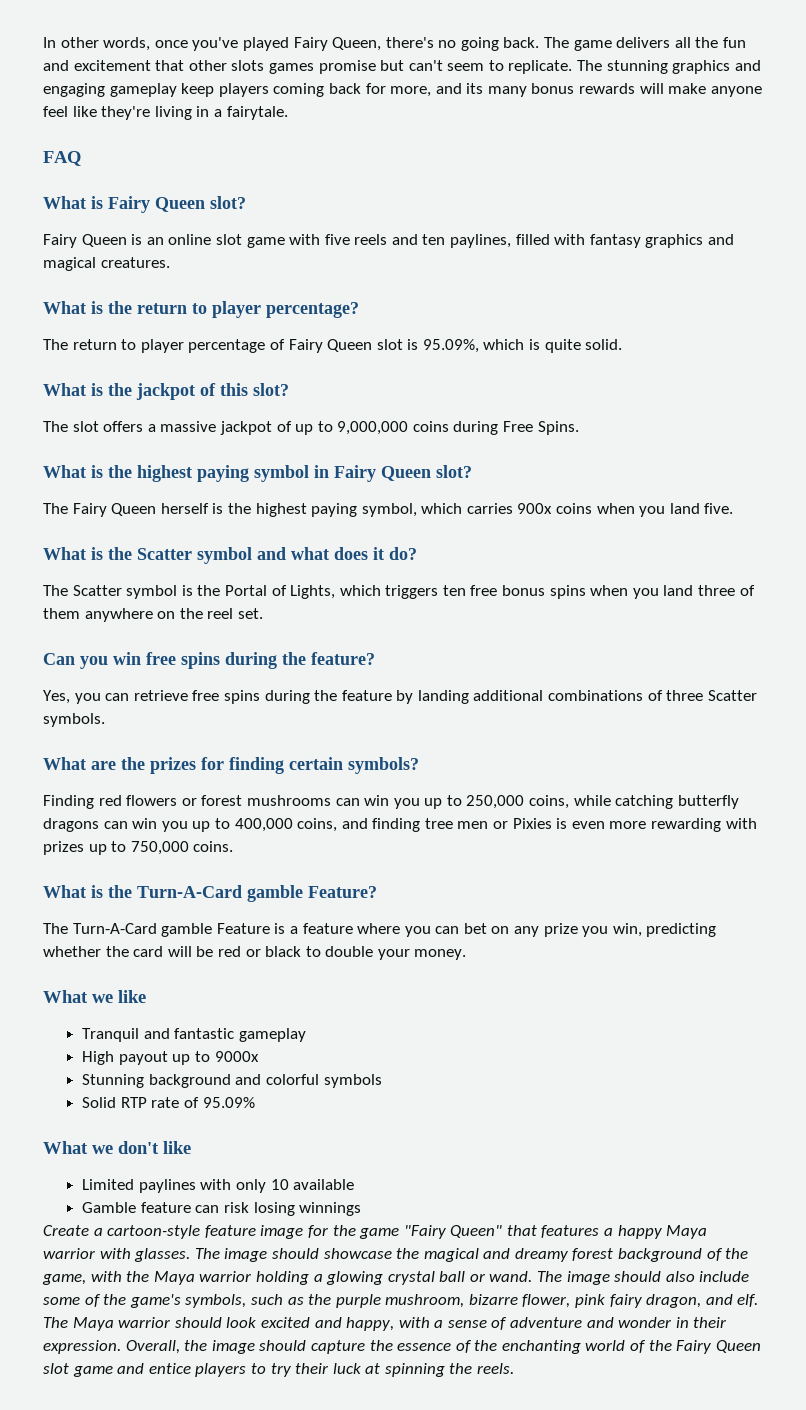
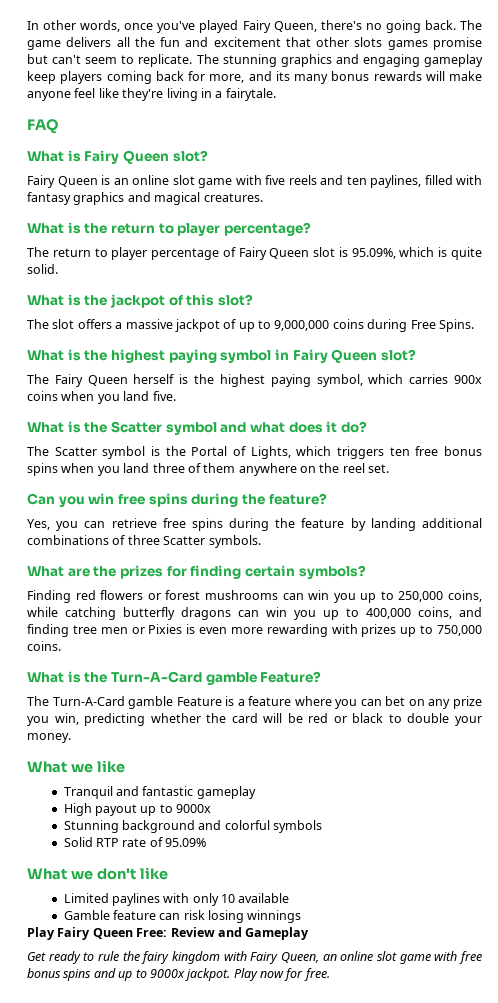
[43,1225,708,1239] [43,1248,749,1262] [42,1271,750,1285] [43,1294,759,1308] [43,1317,727,1331] [43,1340,761,1354] [43,1363,515,1377] Create a cartoon-style feature image for the game "Fairy Queen" that features a happy Maya warrior with glasses. The image should showcase the magical and dreamy forest background of the game, with the Maya warrior holding a glowing crystal ball or wand. The image should also include some of the game's symbols, such as the purple mushroom, bizarre flower, pink fairy dragon, and elf. The Maya warrior should look excited and happy, with a sense of adventure and wonder in their expression. Overall, the image should capture the essence of the enchanting world of the Fairy Queen slot game and entice players to try their luck at spinning the reels. -> [27,927,310,940] [27,951,483,964] [27,968,330,981] Play Fairy Queen Free: Review and Gameplay // Get ready to rule the fairy kingdom with Fairy Queen, an online slot game with free bonus spins and up to 9000x jackpot. Play now for free.

